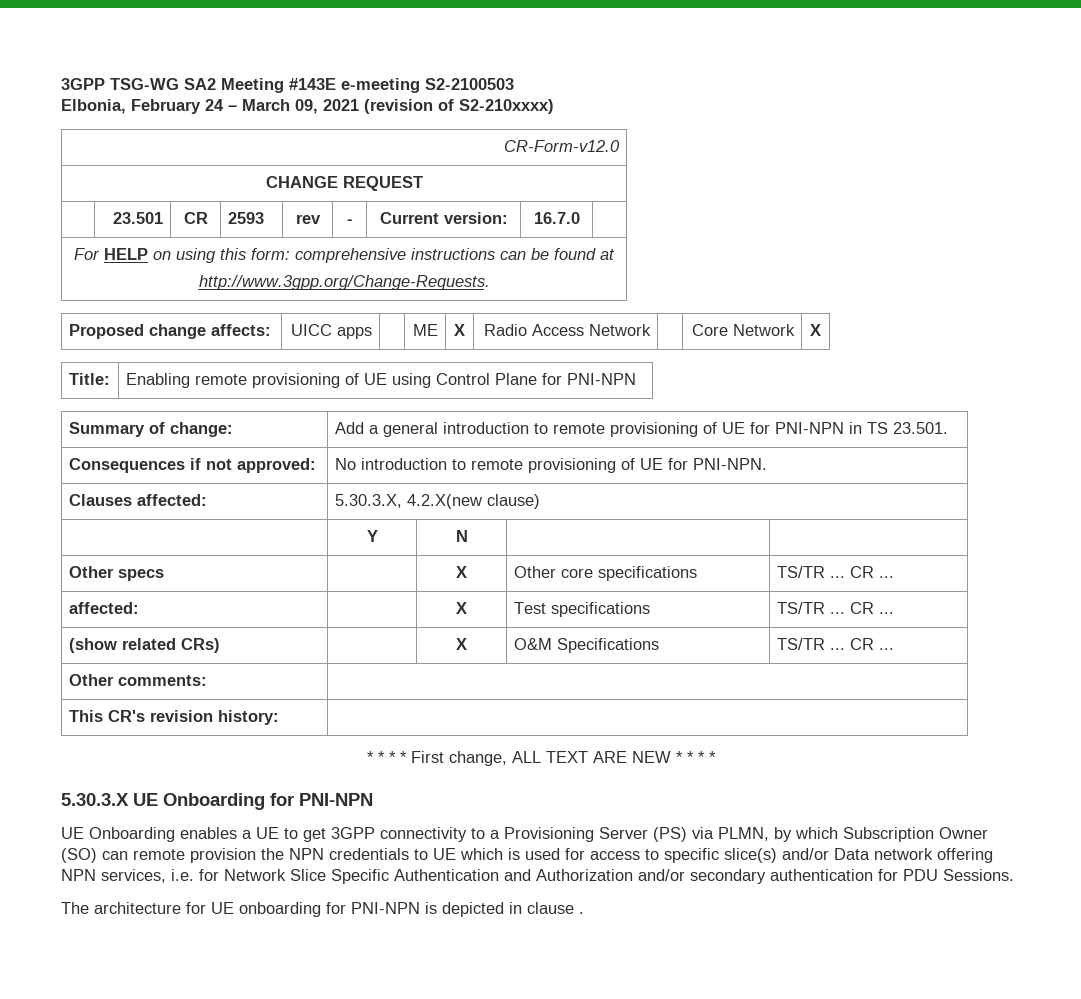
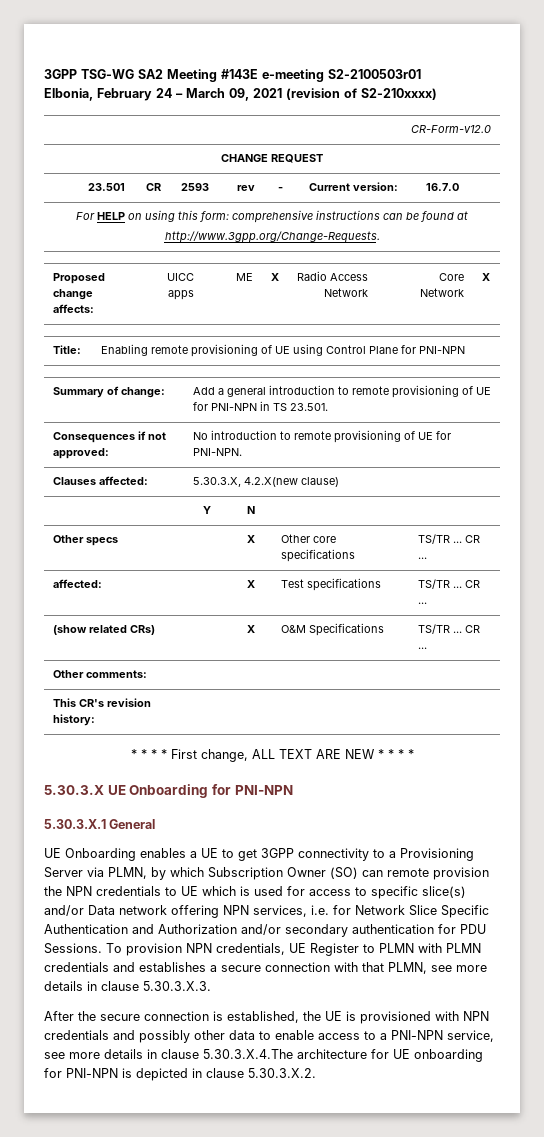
[425,78,514,90] S2-2100503 -> [328,69,421,79] S2-2100503r01
(373, 799) none -> [44,819,156,829] // 5.30.3.X.1 General
[653,827,687,842] (PS) -> (83, 872) none
[61,902,89,914] // The -> [106,943,481,956] [44,962,487,974] [44,981,211,991] [44,1011,489,1024] [44,1030,494,1043] [44,1049,293,1059] To provision NPN credentials, UE Register to PLMN with PLMN credentials and establishes a secure connection with that PLMN, see more details in clause 5.30.3.X.3. // After the secure connection is established, the UE is provisioned with NPN credentials and possibly other data to enable access to a PNI-NPN service, see more details in clause 5.30.3.X.4.The
[579,912,584,914] . -> [248,1068,316,1078] 5.30.3.X.2.

